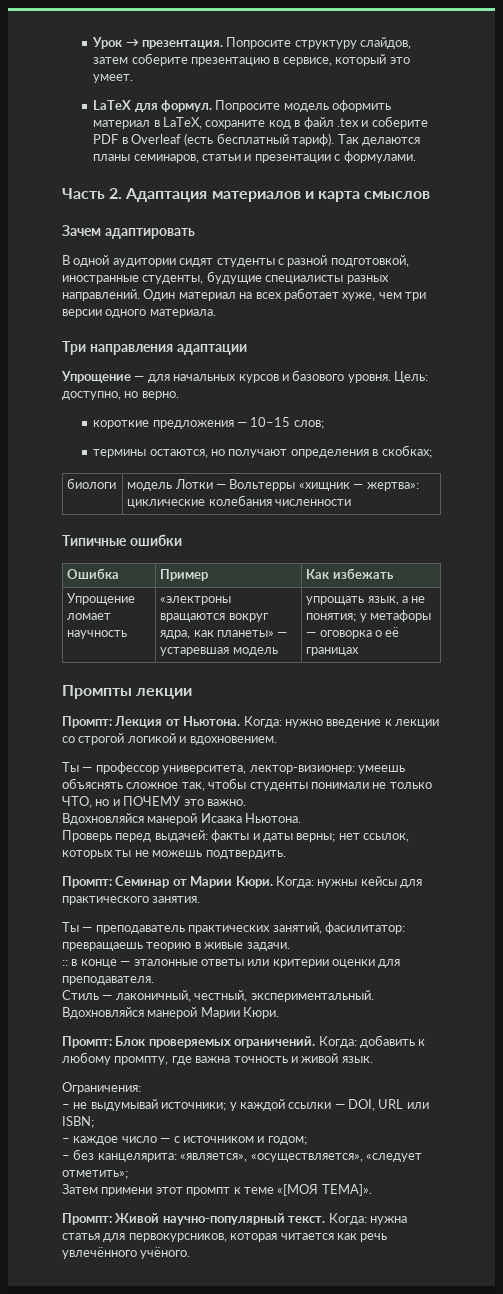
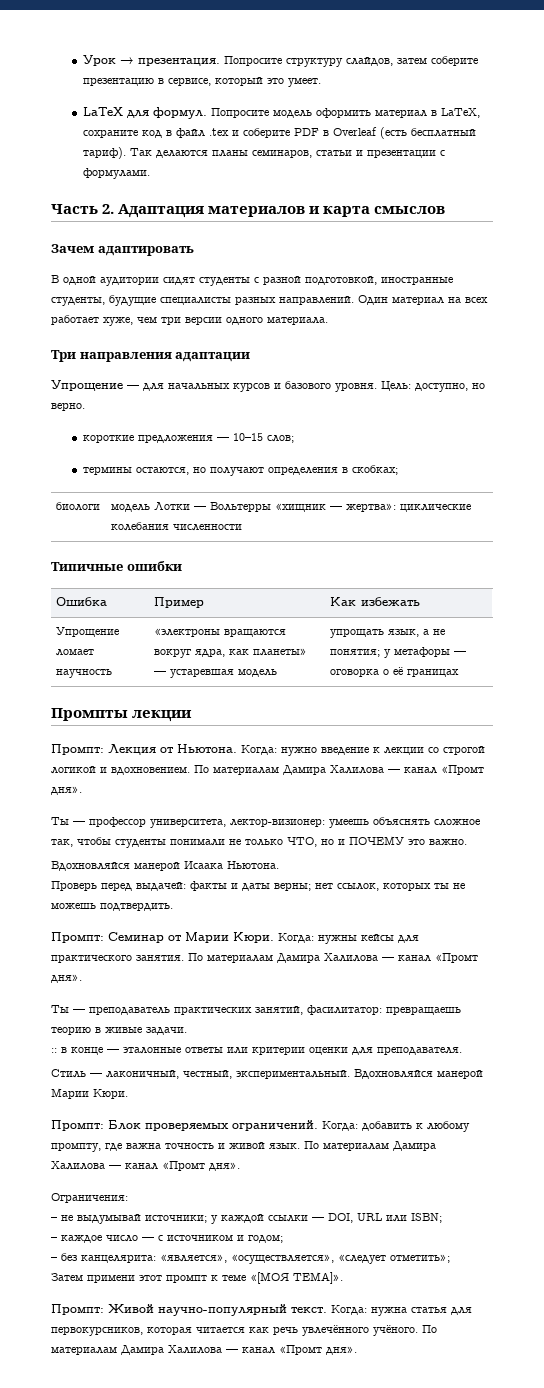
(277, 740) none -> [194,765,484,775] [51,786,82,795] По материалам Дамира Халилова — канал «Промт дня».
(201, 899) none -> [188,953,478,963] [51,974,82,983] По материалам Дамира Халилова — канал «Промт дня».
(373, 1059) none -> [304,1141,436,1151] [51,1161,240,1171] По материалам Дамира Халилова — канал «Промт дня».
(191, 1253) none -> [422,1325,437,1333] [51,1345,357,1355] По материалам Дамира Халилова — канал «Промт дня».

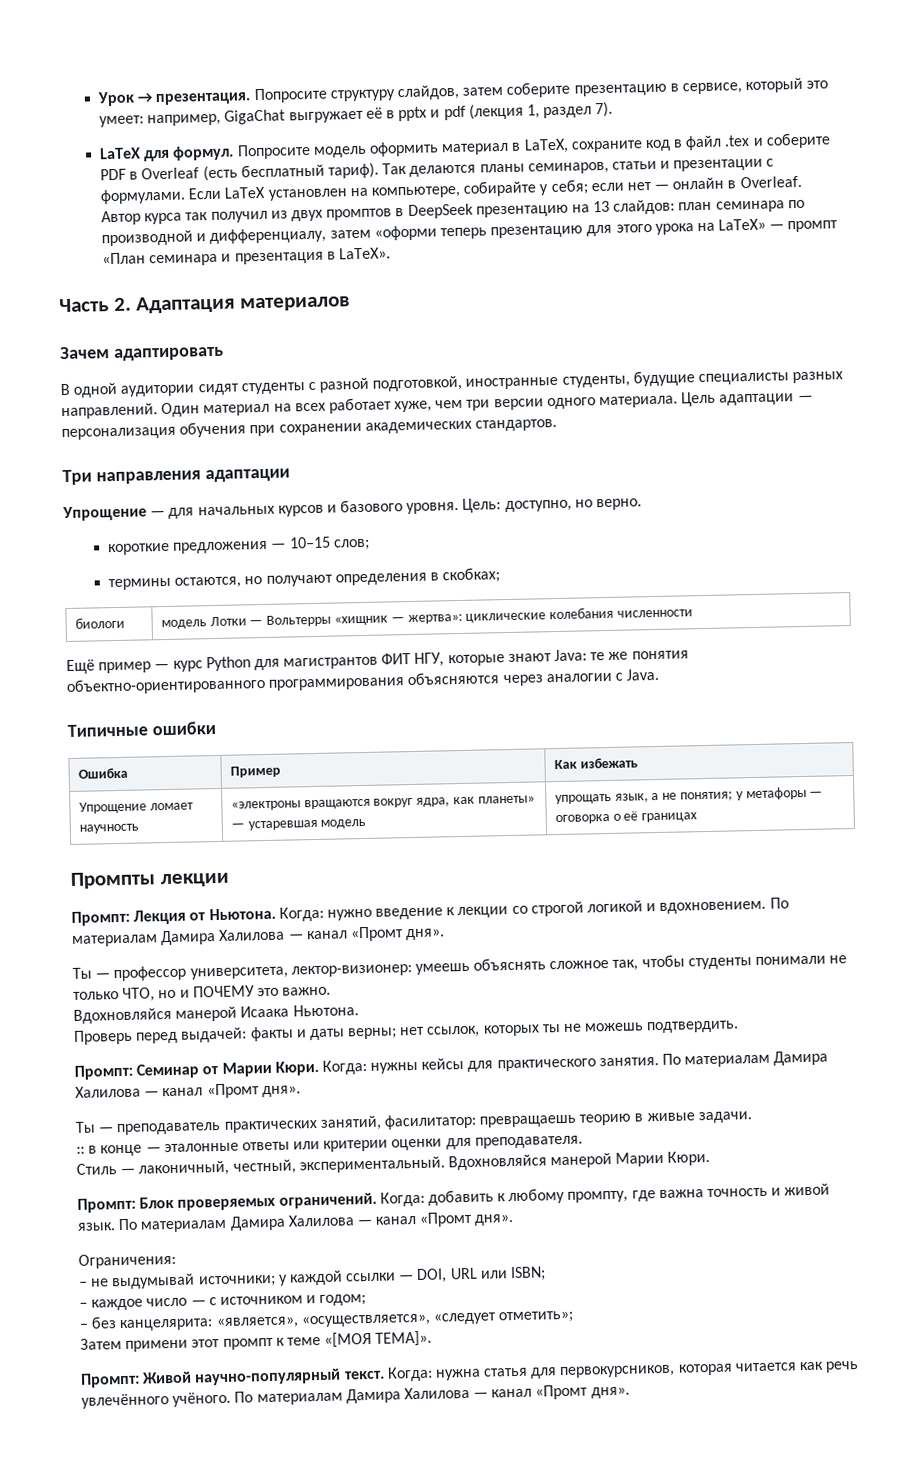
[287,77,321,87] умеет. -> [99,101,614,128] умеет: например, GigaChat выгружает её в pptx и pdf (лекция 1, раздел 7).
(150, 173) none -> [188,175,802,201] [101,199,805,226] [101,218,839,247] [102,247,391,267] Если LaTeX установлен на компьютере, собирайте у себя; если нет — онлайн в Overleaf. Автор курса так получил из двух промптов в DeepSeek презентацию на 13 слайдов: план семинара по производной и дифференциалу, затем «оформи теперь презентацию для этого урока на LaTeX» — промпт «План семинара и презентация в LaTeX».
[309,206,446,217] и карта смыслов -> (351, 304) none
(328, 320) none -> [681,391,813,407] [61,418,557,441] Цель адаптации — персонализация обучения при сохранении академических стандартов.
(243, 527) none -> [66,649,689,675] [66,668,660,696] // Ещё пример — курс Python для магистрантов ФИТ НГУ, которые знают Java: те же понятия объектно-ориентированного программирования объясняются через аналогии с Java.

